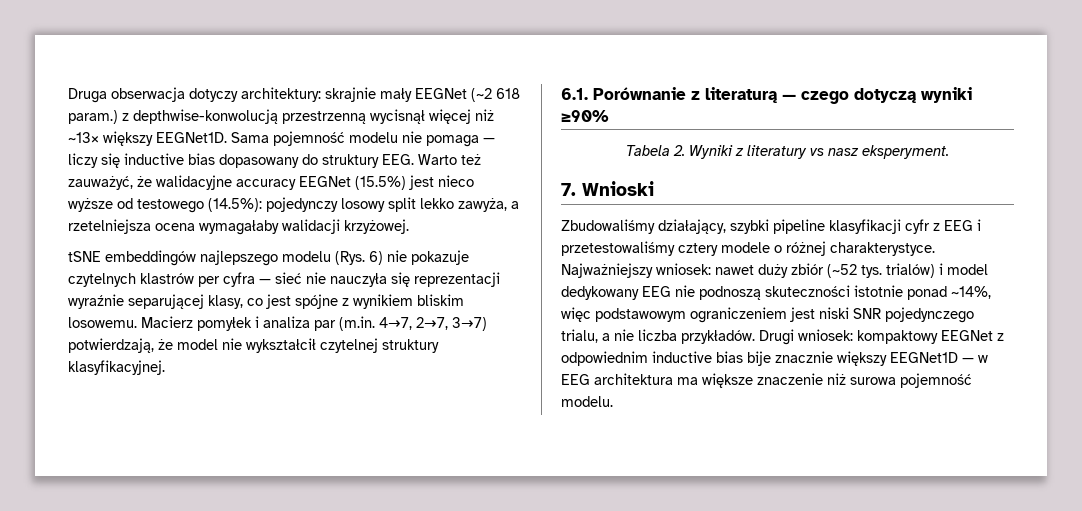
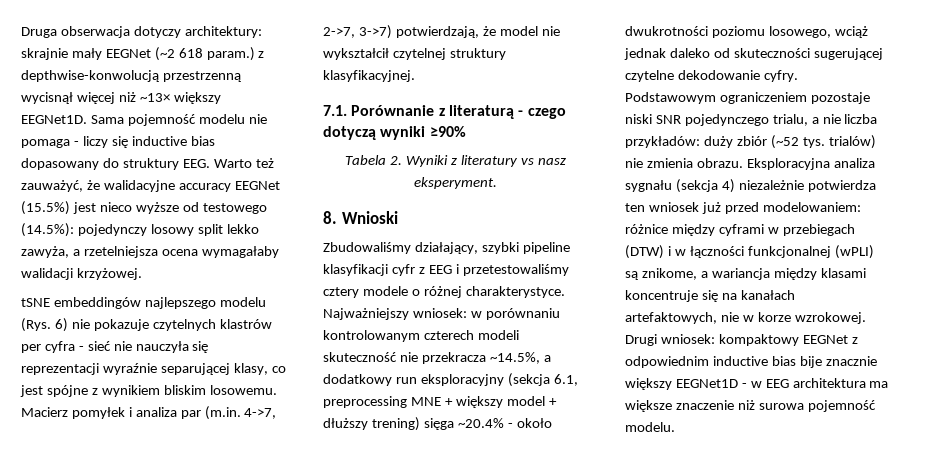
[483,138,495,143] — -> [73,141,79,146] -
[259,279,271,284] — -> [78,346,84,351] -
[379,317,487,331] 4→7, 2→7, 3→7) -> [244,408,277,419] [323,25,392,39] 4->7, 2->7, 3->7)
[561,88,588,100] 6.1. -> [323,105,347,116] 7.1.
[782,94,796,100] — -> [518,110,524,116] -
[561,183,576,196] 7. -> [323,211,337,224] 8.
[715,263,988,278] [561,285,991,300] [561,307,815,323] nawet duży zbiór (~52 tys. trialów) i model dedykowany EEG nie podnoszą skuteczności istotnie ponad ~14%, więc podstawowym ograniczeniem jest -> [470,308,560,320] [323,330,519,342] [323,352,551,364] [323,373,578,387] [323,396,557,408] [323,417,552,431] [625,26,868,38] [624,48,883,60] [625,70,798,82] [625,92,870,104] w porównaniu kontrolowanym czterech modeli skuteczność nie przekracza ~14.5%, a dodatkowy run eksploracyjny (sekcja 6.1, preprocessing MNE + większy model + dłuższy trening) sięga ~20.4% - około dwukrotności poziomu losowego, wciąż jednak daleko od skuteczności sugerującej czytelne dekodowanie cyfry. Podstawowym ograniczeniem pozostaje
[681,330,755,344] przykładów. -> [625,135,876,149] [625,158,875,170] [625,179,876,193] [625,202,861,214] [625,224,855,236] [625,245,874,259] [625,268,866,280] [625,290,795,302] [625,312,866,324] przykładów: duży zbiór (~52 tys. trialów) nie zmienia obrazu. Eksploracyjna analiza sygnału (sekcja 4) niezależnie potwierdza ten wniosek już przed modelowaniem: różnice między cyframi w przebiegach (DTW) i w łączności funkcjonalnej (wPLI) są znikome, a wariancja między klasami koncentruje się na kanałach artefaktowych, nie w korze wzrokowej.
[962,358,974,363] — -> [741,383,747,388] -

